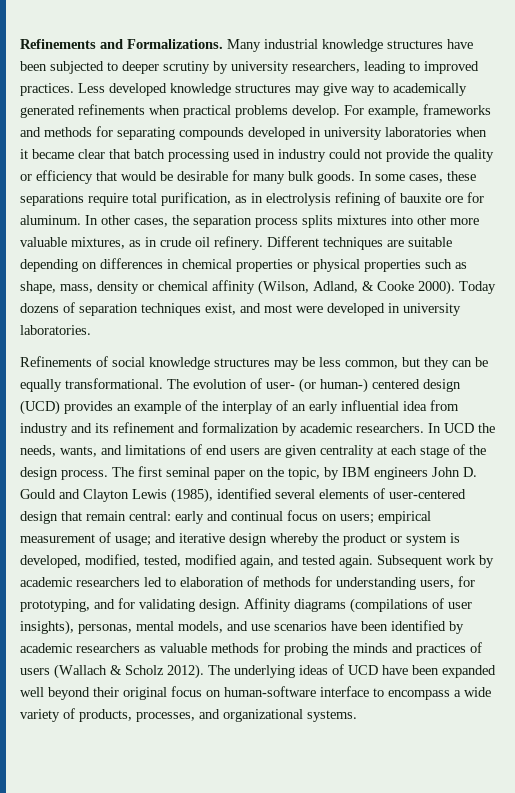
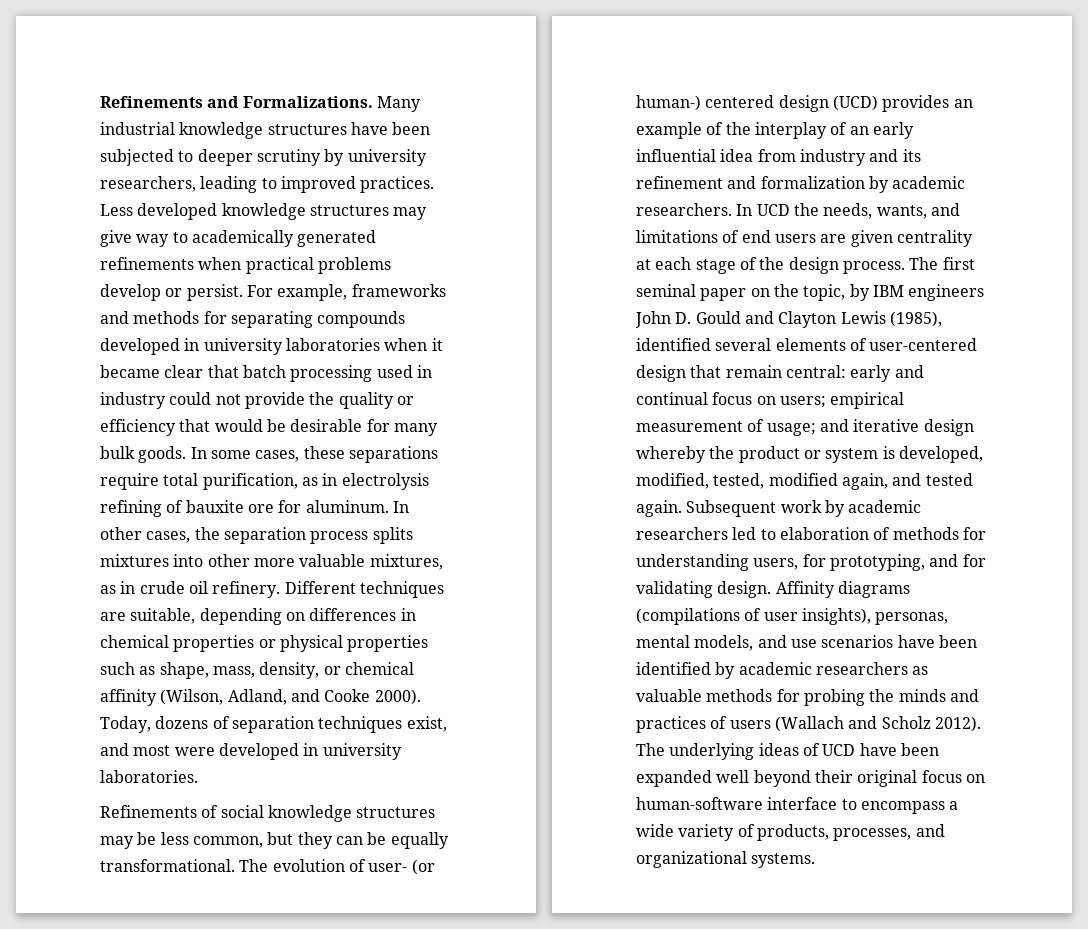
[292,105,340,118] develop. -> [100,284,243,301] develop or persist.
[408,237,452,247] suitable -> [130,608,196,624] suitable,
[97,281,139,294] density -> [259,662,320,679] density,
[362,281,374,291] & -> [290,689,320,702] and
[459,281,496,294] Today -> [100,716,151,733] Today,
[110,665,122,675] & -> [848,716,878,729] and

